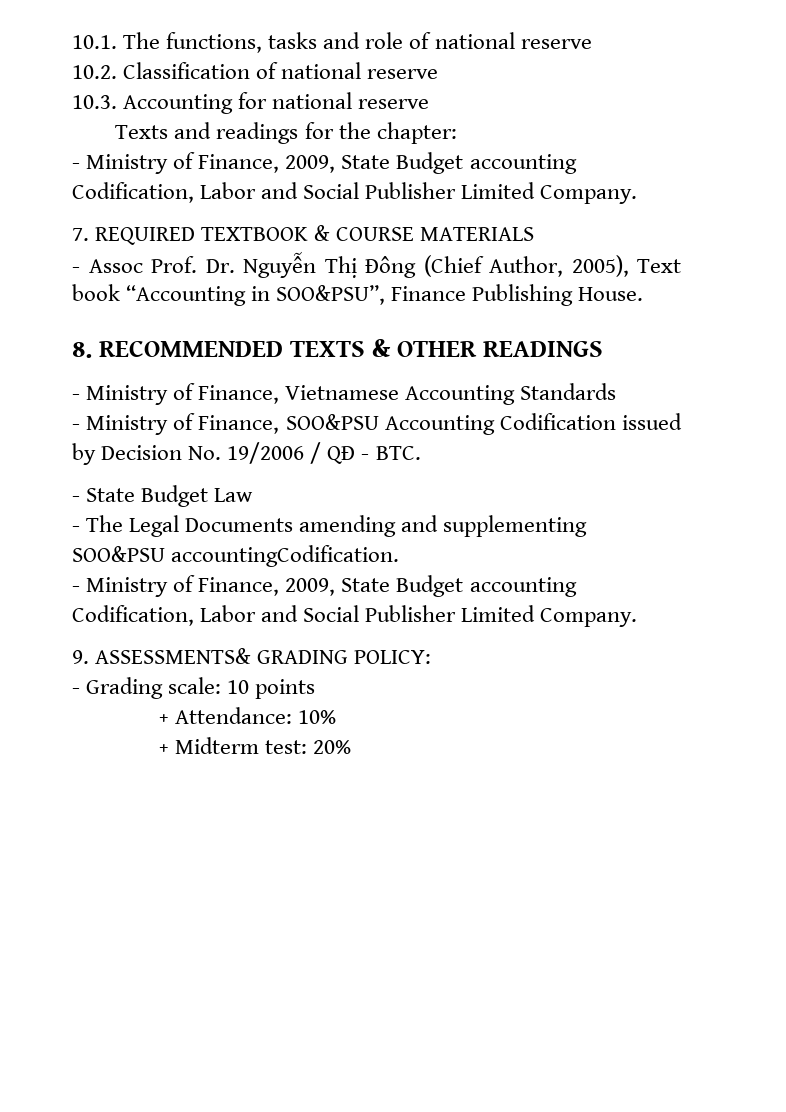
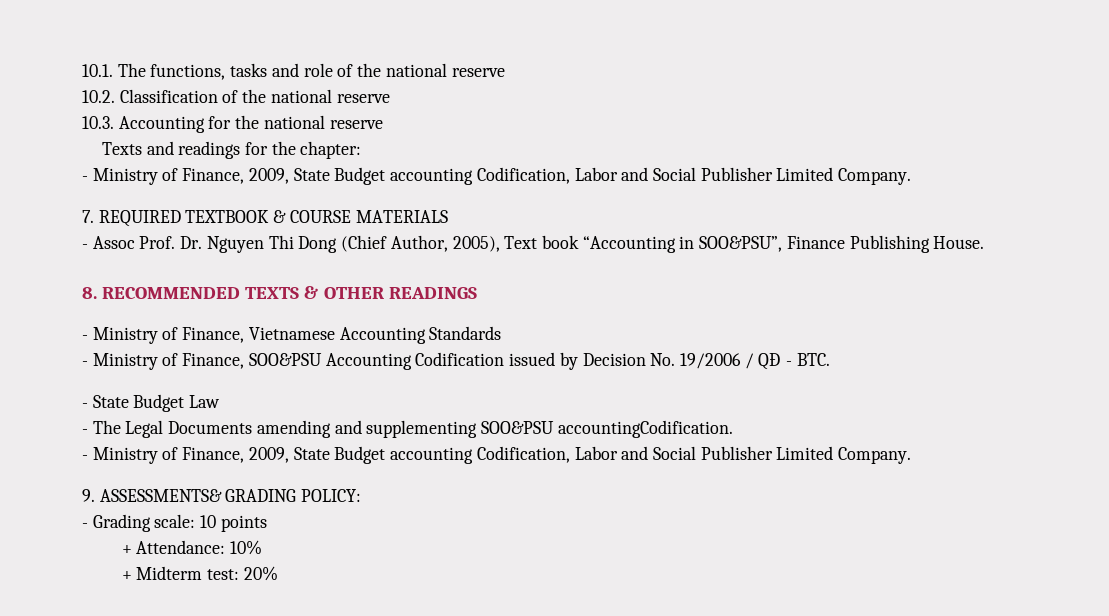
(432, 40) none -> [357,63,382,77] the
(279, 70) none -> [242,89,267,103] the
(268, 100) none -> [235,115,260,129] the
[243,251,416,278] Nguyễn Thị Đông -> [206,235,338,253] Nguyen Thi Dong

